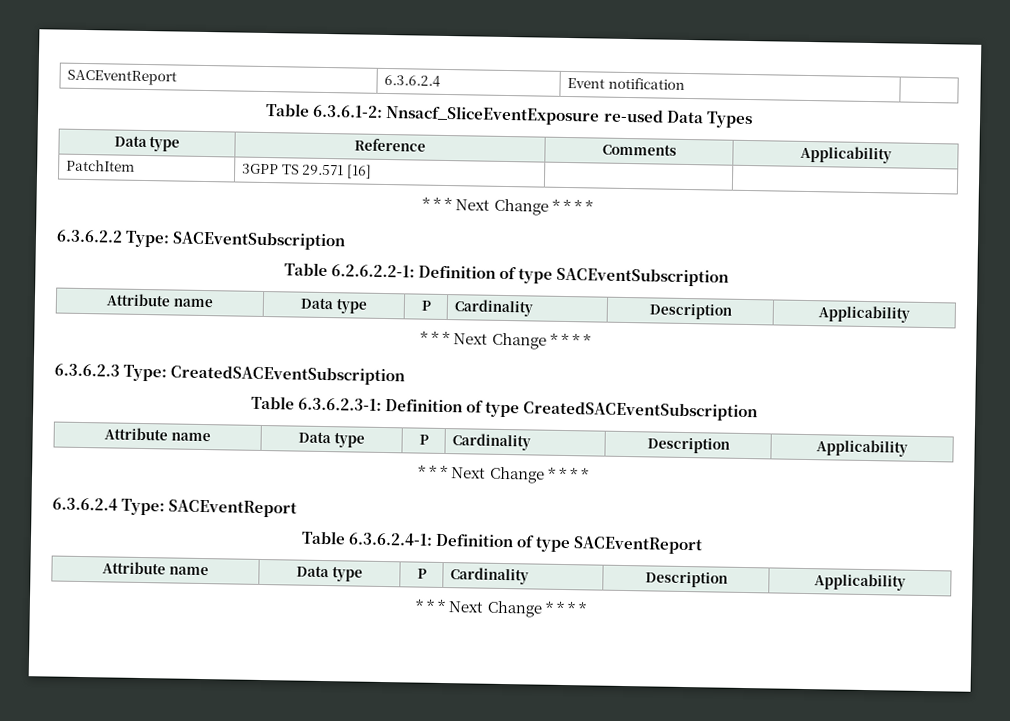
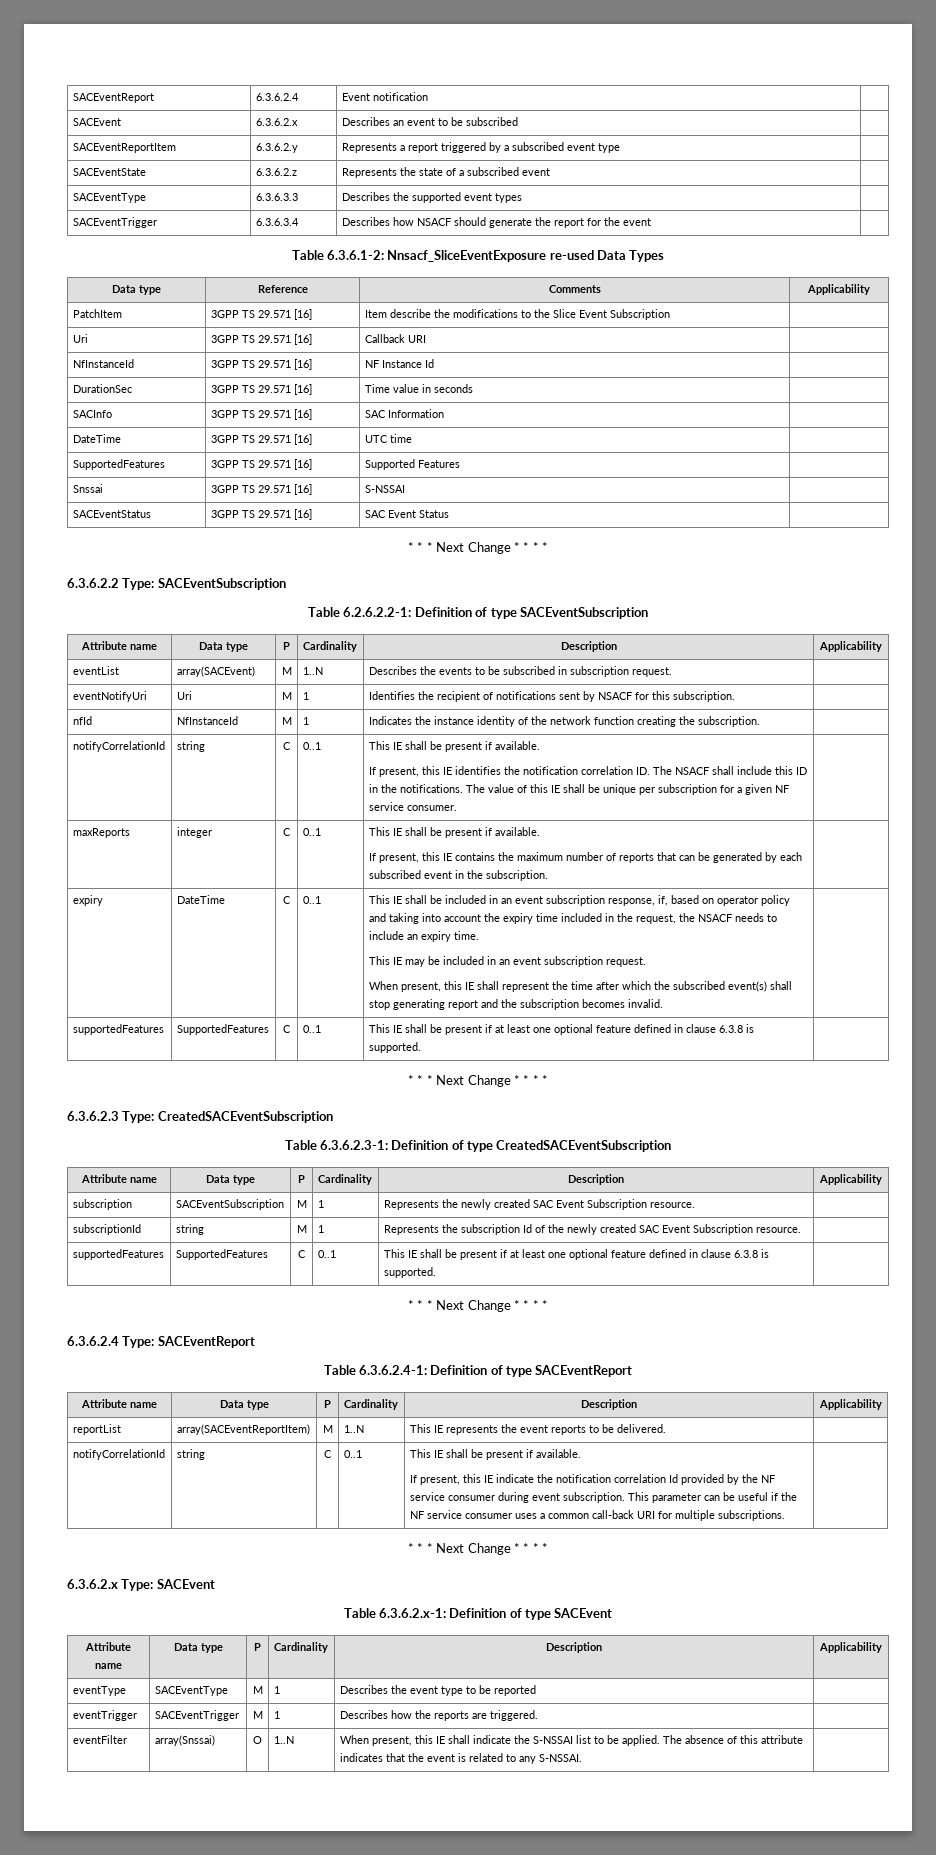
(685, 83) none -> [72,118,121,126] [255,118,298,126] [341,117,518,126] [72,143,176,153] [255,143,298,153] [341,142,620,153] [72,168,146,176] [255,168,297,176] [341,167,550,178] [72,193,146,203] [255,193,298,201] [341,192,522,203] [72,217,157,228] [255,218,299,226] [341,217,651,228] // SACEvent | 6.3.6.2.x | Describes an event to be subscribed | // SACEventReportItem | 6.3.6.2.y | Represents a report triggered by a subscribed event type | // SACEventState | 6.3.6.2.z | Represents the state of a subscribed event | // SACEventType | 6.3.6.3.3 | Describes the supported event types | // SACEventTrigger | 6.3.6.3.4 | Describes how NSACF should generate the report for the event |
(372, 171) none -> [364,309,670,320] [72,334,88,343] [210,334,312,345] [364,334,426,343] [72,359,134,368] [210,359,312,370] [364,359,434,368] [72,384,132,393] [210,384,312,395] [364,384,473,393] [72,410,112,418] [210,409,312,420] [364,409,444,418] [72,434,121,443] [210,434,312,445] [364,434,412,443] [72,459,165,470] [210,459,312,470] [364,459,460,470] [72,484,103,493] [210,484,312,495] [364,485,405,493] [72,510,151,518] [210,509,312,520] [364,510,449,518] Item describe the modifications to the Slice Event Subscription | // Uri | 3GPP TS 29.571 [16] | Callback URI | // NfInstanceId | 3GPP TS 29.571 [16] | NF Instance Id | // DurationSec | 3GPP TS 29.571 [16] | Time value in seconds | // SACInfo | 3GPP TS 29.571 [16] | SAC Information | // DateTime | 3GPP TS 29.571 [16] | UTC time | // SupportedFeatures | 3GPP TS 29.571 [16] | Supported Features | // Snssai | 3GPP TS 29.571 [16] | S-NSSAI | // SACEventStatus | 3GPP TS 29.571 [16] | SAC Event Status
(910, 314) none -> [72,666,119,675] [176,666,255,677] [281,667,292,675] [302,667,323,675] [368,666,672,677] [72,691,147,702] [176,691,192,700] [281,692,292,700] [302,692,309,700] [368,691,735,702] [72,716,92,725] [176,716,238,725] [281,717,292,725] [302,717,309,725] [368,716,760,727] [72,741,165,752] [176,741,205,752] [283,742,291,750] [302,742,321,750] [368,741,540,752] [368,766,807,777] [368,784,789,795] [368,802,457,811] [72,828,130,838] [176,827,212,838] [283,828,291,836] [302,828,321,836] [368,827,540,838] [368,852,802,863] [368,870,548,881] [72,895,103,906] [176,895,225,904] [283,896,291,904] [302,896,321,904] [368,895,790,906] [368,913,777,924] [368,931,479,942] [368,956,646,967] [368,981,792,992] [368,999,663,1010] [72,1024,164,1035] [176,1024,269,1035] [283,1025,291,1033] [302,1025,321,1033] [368,1024,754,1035] [368,1042,421,1053] // eventList | array(SACEvent) | M | 1..N | Describes the events to be subscribed in subscription request. | // eventNotifyUri | Uri | M | 1 | Identifies the recipient of notifications sent by NSACF for this subscription. | // nfId | NfInstanceId | M | 1 | Indicates the instance identity of the network function creating the subscription. | // notifyCorrelationId | string | C | 0..1 | This IE shall be present if available. // If present, this IE identifies the notification correlation ID. The NSACF shall include this ID in the notifications. The value of this IE shall be unique per subscription for a given NF service consumer. | // maxReports | integer | C | 0..1 | This IE shall be present if available. // If present, this IE contains the maximum number of reports that can be generated by each subscribed event in the subscription. | // expiry | DateTime | C | 0..1 | This IE shall be included in an event subscription response, if, based on operator policy and taking into account the expiry time included in the request, the NSACF needs to include an expiry time. // This IE may be included in an event subscription request. // When present, this IE shall represent the time after which the subscribed event(s) shall stop generating report and the subscription becomes invalid. | // supportedFeatures | SupportedFeatures | C | 0..1 | This IE shall be present if at least one optional feature defined in clause 6.3.8 is supported. |
(908, 448) none -> [72,1199,132,1210] [175,1199,284,1210] [296,1200,307,1208] [317,1200,324,1208] [383,1199,695,1210] [72,1224,141,1235] [175,1224,204,1235] [296,1225,307,1233] [317,1225,324,1233] [383,1224,801,1235] [72,1249,164,1260] [175,1249,268,1260] [298,1250,306,1258] [317,1250,336,1258] [383,1249,769,1260] [383,1267,436,1278] // subscription | SACEventSubscription | M | 1 | Represents the newly created SAC Event Subscription resource. | // subscriptionId | string | M | 1 | Represents the subscription Id of the newly created SAC Event Subscription resource. | // supportedFeatures | SupportedFeatures | C | 0..1 | This IE shall be present if at least one optional feature defined in clause 6.3.8 is supported. |
[415,598,587,618] // * * * Next Change * * * * -> [72,1424,121,1435] [176,1424,310,1435] [322,1425,333,1433] [343,1425,364,1433] [409,1424,666,1435] [72,1449,165,1460] [176,1449,205,1460] [324,1450,332,1458] [343,1450,362,1458] [409,1449,581,1460] [409,1474,775,1485] [409,1492,797,1503] [409,1510,785,1521] [408,1543,548,1555] [67,1579,215,1591] [343,1608,613,1620] [85,1642,131,1651] [95,1663,122,1669] [173,1643,223,1653] [254,1643,261,1651] [273,1642,328,1653] [546,1642,602,1653] [819,1642,883,1653] [72,1686,126,1696] [154,1686,228,1696] [252,1686,263,1694] [273,1686,280,1694] [339,1685,536,1696] [72,1710,137,1721] [154,1710,239,1721] [252,1711,263,1719] [273,1711,280,1719] [339,1710,538,1721] [72,1735,127,1744] [154,1735,215,1746] [253,1736,262,1744] [273,1736,294,1744] [339,1735,803,1746] [339,1753,582,1764] // reportList | array(SACEventReportItem) | M | 1..N | This IE represents the event reports to be delivered. | // notifyCorrelationId | string | C | 0..1 | This IE shall be present if available. // If present, this IE indicate the notification correlation Id provided by the NF service consumer during event subscription. This parameter can be useful if the NF service consumer uses a common call-back URI for multiple subscriptions. | // * * * Next Change * * * * // 6.3.6.2.x Type: SACEvent // Table 6.3.6.2.x-1: Definition of type SACEvent // Attribute name | Data type | P | Cardinality | Description | Applicability // eventType | SACEventType | M | 1 | Describes the event type to be reported | // eventTrigger | SACEventTrigger | M | 1 | Describes how the reports are triggered. | // eventFilter | array(Snssai) | O | 1..N | When present, this IE shall indicate the S-NSSAI list to be applied. The absence of this attribute indicates that the event is related to any S-NSSAI. |

